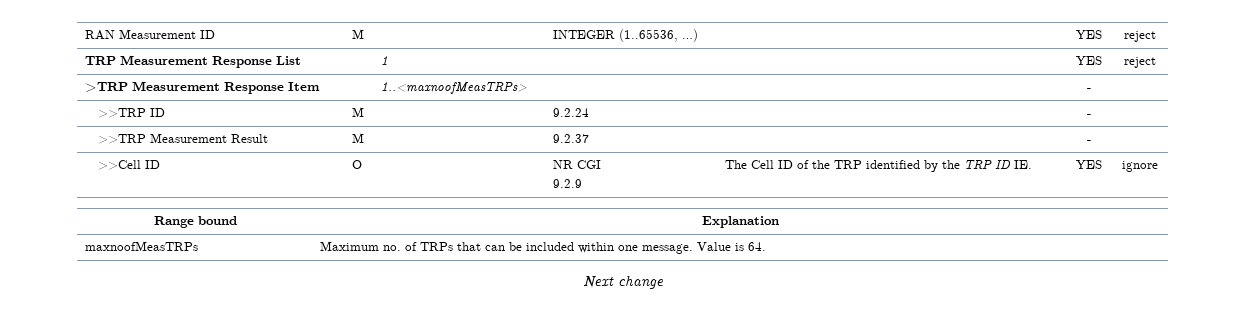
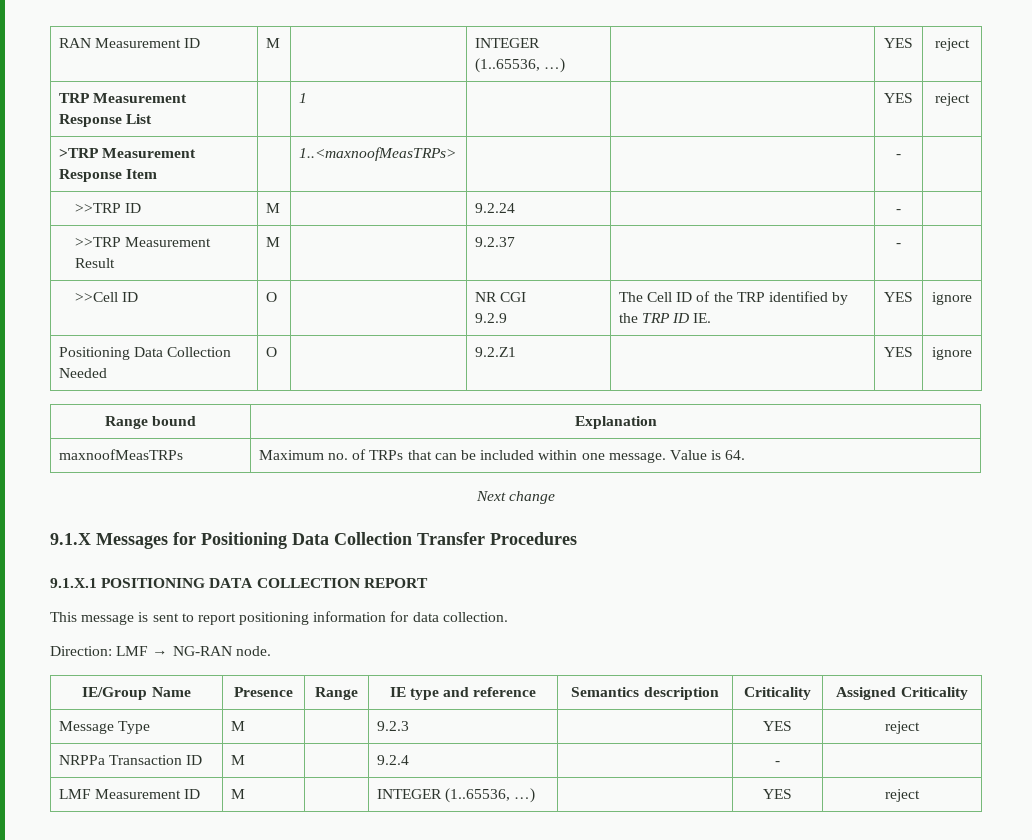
(1158, 166) none -> [58,347,232,360] [58,368,107,378] [265,347,277,357] [474,347,516,357] [884,347,913,357] [932,347,972,360] // Positioning Data Collection Needed | O | | 9.2.Z1 | | YES | ignore
(664, 282) none -> [50,532,577,549] [50,578,428,588] [50,611,508,625] [50,646,271,656] [82,687,191,700] [234,687,293,697] [315,687,358,700] [389,687,537,700] [571,687,719,700] [744,687,811,700] [836,687,968,700] [58,721,151,734] [230,721,245,731] [376,721,409,731] [763,721,792,731] [885,721,920,734] [58,755,203,765] [230,755,245,765] [376,755,409,765] [775,761,780,765] [58,789,201,799] [230,789,245,799] [376,788,536,803] [763,789,792,799] [885,789,920,802] // 9.1.X Messages for Positioning Data Collection Transfer Procedures // 9.1.X.1 POSITIONING DATA COLLECTION REPORT // This message is sent to report positioning information for data collection. // Direction: LMF → NG-RAN node. // IE/Group Name | Presence | Range | IE type and reference | Semantics description | Criticality | Assigned Criticality // Message Type | M | | 9.2.3 | | YES | reject // NRPPa Transaction ID | M | | 9.2.4 | | - | // LMF Measurement ID | M | | INTEGER (1..65536, …) | | YES | reject

